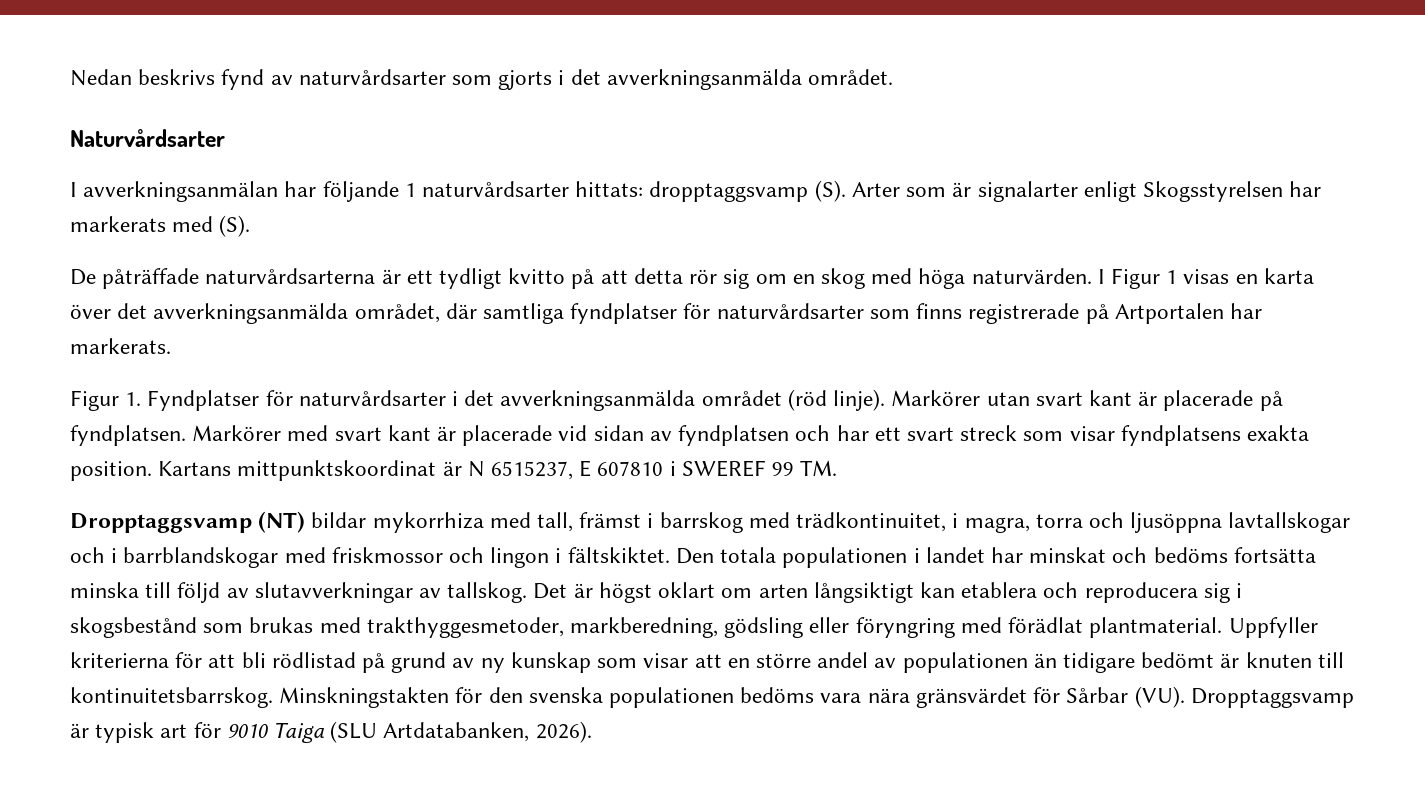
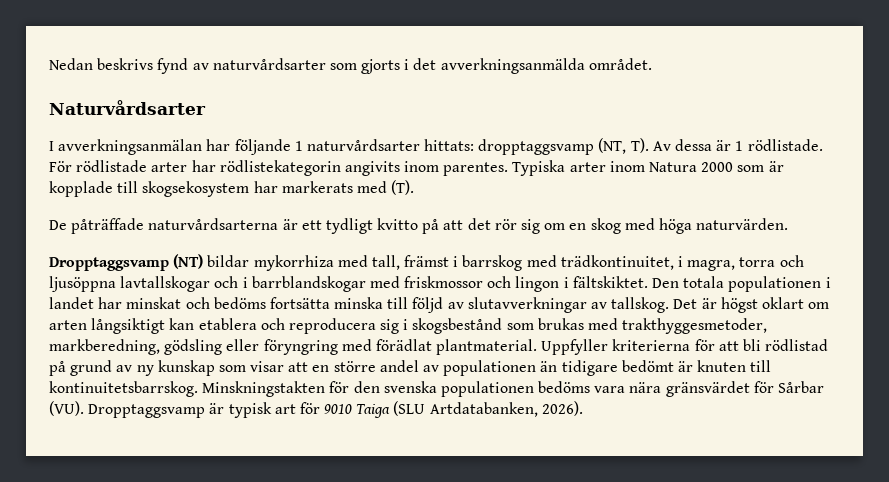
[814,180,1283,202] (S). Arter som är signalarter enligt Skogsstyrelsen -> [598,138,823,154] [49,160,784,176] [49,181,250,197] (NT, T). Av dessa är 1 rödlistade. För rödlistade arter har rödlistekategorin angivits inom parentes. Typiska arter inom Natura 2000 som är kopplade till skogsekosystem
[219,215,251,237] (S). -> [391,180,415,195] (T).
[633,268,683,284] detta -> [467,218,491,230] det
[1097,268,1314,289] [70,303,1262,324] [70,338,171,354] [70,389,1283,411] [70,425,1309,446] [70,460,838,481] I Figur 1 visas en karta över det avverkningsanmälda området, där samtliga fyndplatser för naturvårdsarter som finns registrerade på Artportalen har markerats. // Figur 1. Fyndplatser för naturvårdsarter i det avverkningsanmälda området (röd linje). Markörer utan svart kant är placerade på fyndplatsen. Markörer med svart kant är placerade vid sidan av fyndplatsen och har ett svart streck som visar fyndplatsens exakta position. Kartans mittpunktskoordinat är N 6515237, E 607810 i SWEREF 99 TM. -> (789, 224) none

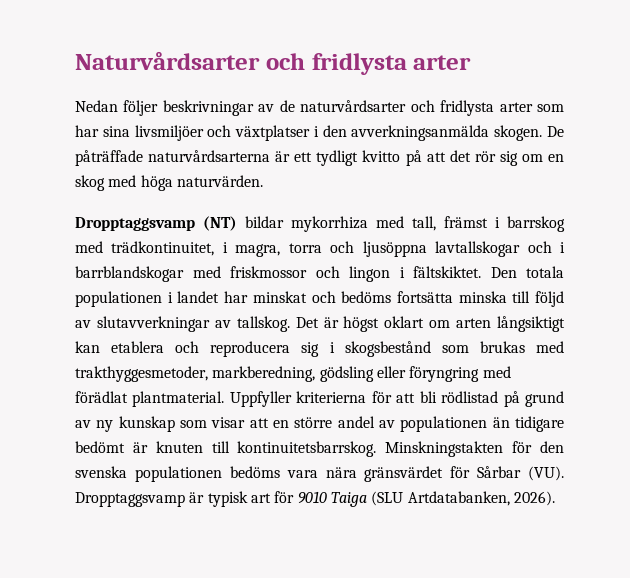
[49,58,652,74] [49,100,206,115] [49,138,823,155] [49,160,784,176] [49,180,415,197] Nedan beskrivs fynd av naturvårdsarter som gjorts i det avverkningsanmälda området. // Naturvårdsarter // I avverkningsanmälan har följande 1 naturvårdsarter hittats: dropptaggsvamp (NT, T). Av dessa är 1 rödlistade. För rödlistade arter har rödlistekategorin angivits inom parentes. Typiska arter inom Natura 2000 som är kopplade till skogsekosystem har markerats med (T). // -> [75,51,472,75] [75,100,565,116] [75,125,543,141] Naturvårdsarter och fridlysta arter // Nedan följer beskrivningar av de naturvårdsarter och fridlysta arter som har sina livsmiljöer och växtplatser i den avverkningsanmälda skogen.

